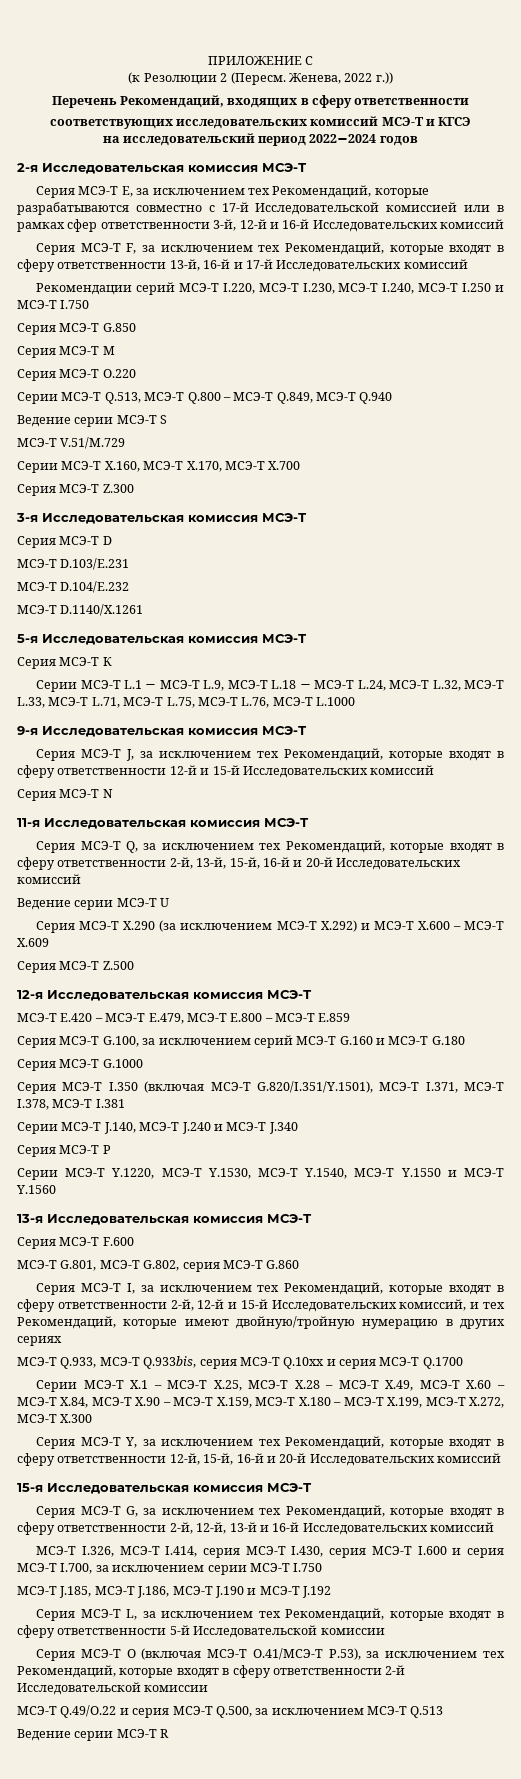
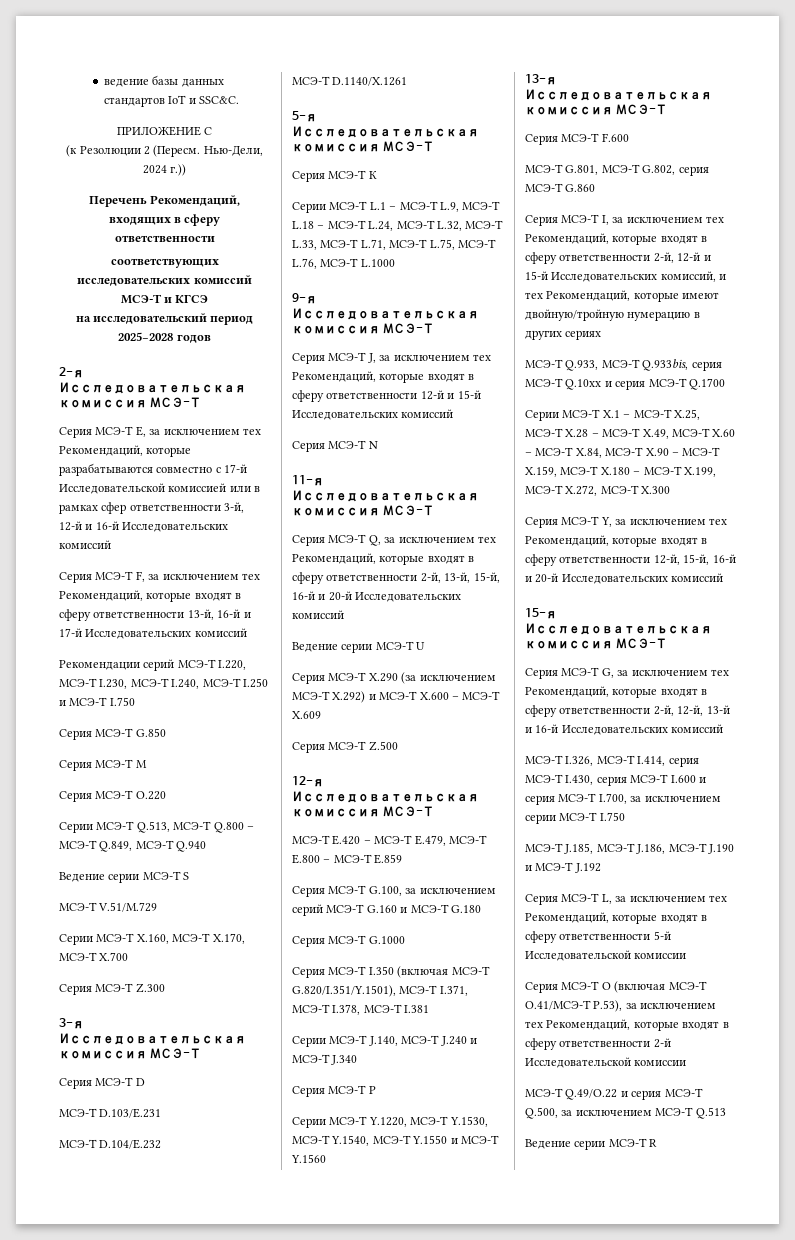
(207, 60) none -> [103,75,224,87] [103,95,239,107] ведение базы данных стандартов IoT и SSC&C. //
[288,73,373,84] Женева, 2022 -> [203,145,263,156] [142,165,167,174] Нью-Дели, 2024
[309,134,377,143] 2022−2024 -> [118,332,174,341] 2025−2028

